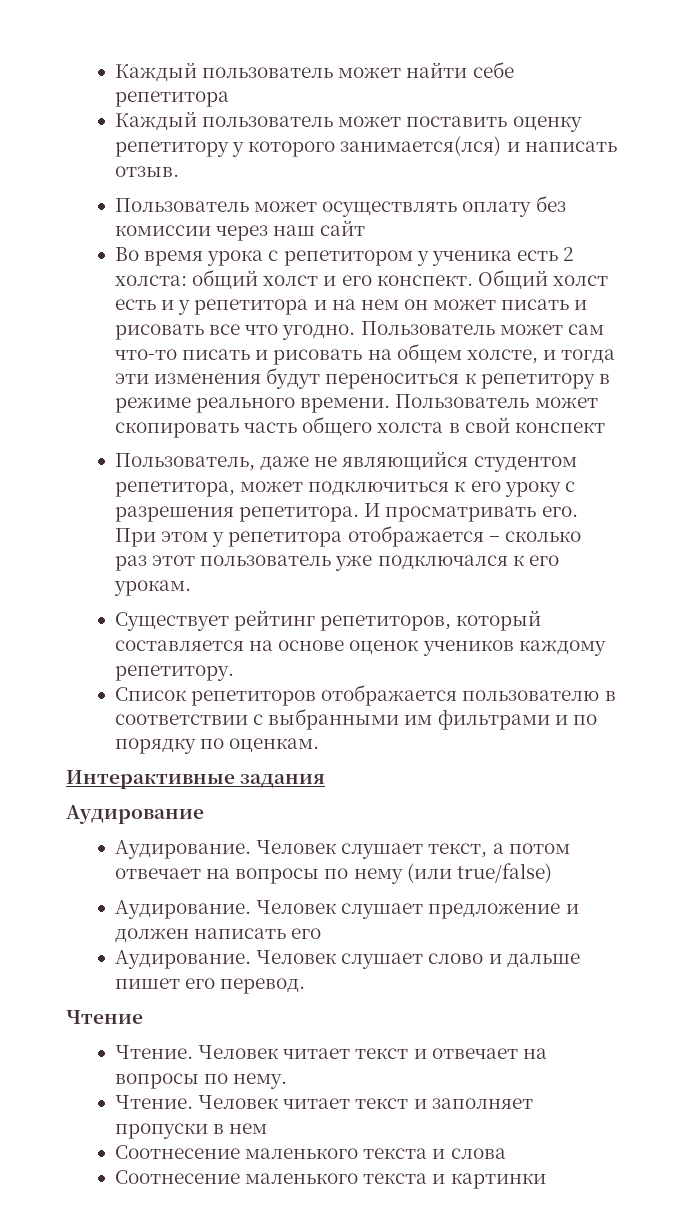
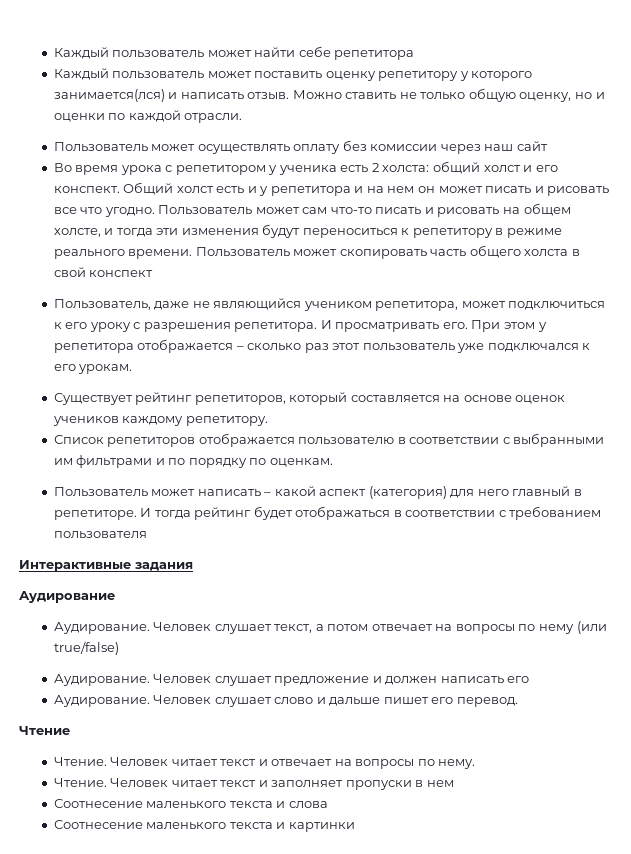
(180, 171) none -> [292,88,605,102] [53,110,243,123] Можно ставить не только общую оценку, но и оценки по каждой отрасли.
[473,456,577,472] студентом -> [303,301,372,311] учеником
(320, 745) none -> [53,486,582,499] [53,506,602,520] [53,531,147,539] // Пользователь может написать – какой аспект (категория) для него главный в репетиторе. И тогда рейтинг будет отображаться в соответствии с требованием пользователя

